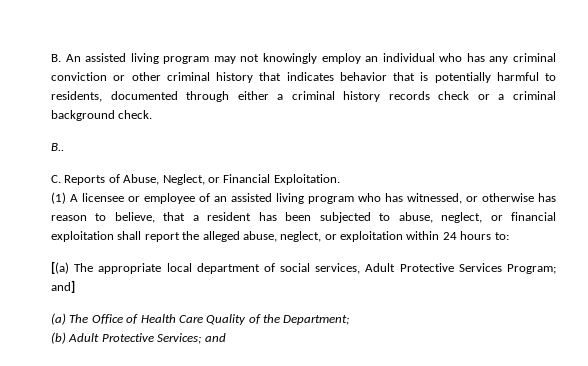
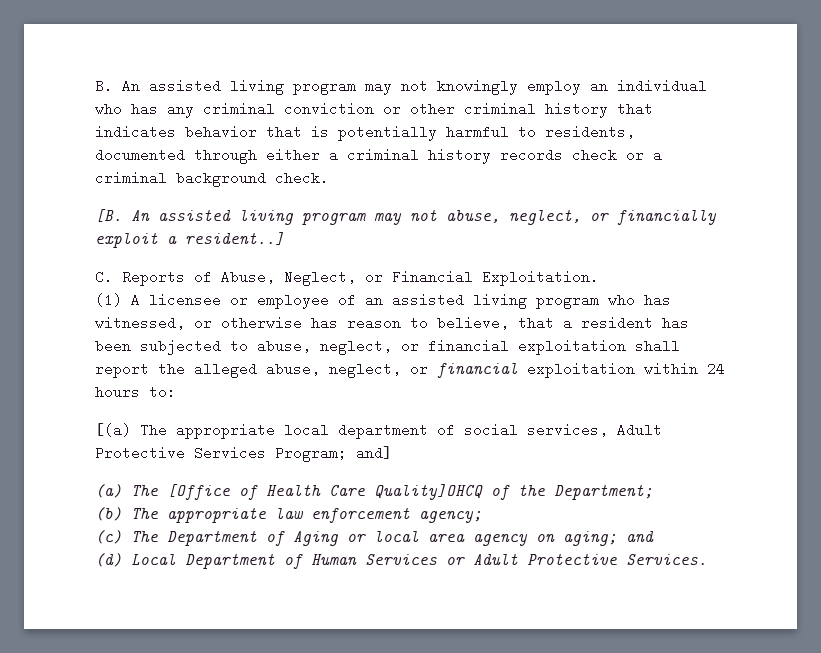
[51,143,64,151] B.. -> [95,209,717,225] [95,232,284,248] [B. An assisted living program may not abuse, neglect, or financially exploit a resident..]
(337, 237) none -> [437,362,518,378] financial
[91,314,123,324] Office -> [167,484,230,500] [Office
[206,314,247,325] Quality -> [374,484,483,500] Quality]OHCQ
[68,333,226,344] Adult Protective Services; and -> [131,507,482,523] [95,530,654,546] [95,553,707,569] The appropriate law enforcement agency; // (c) The Department of Aging or local area agency on aging; and // (d) Local Department of Human Services or Adult Protective Services.

